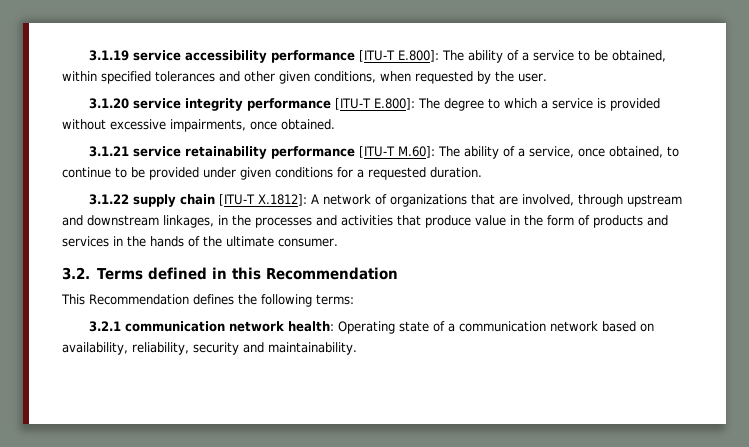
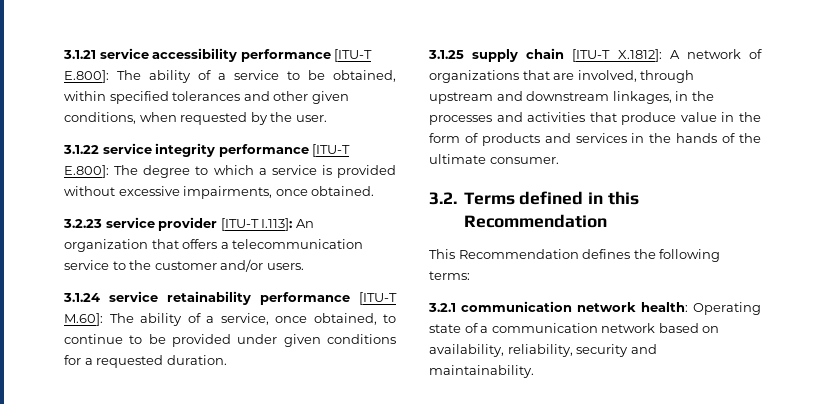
[89,50,130,61] 3.1.19 -> [63,50,96,59] 3.1.21
[89,98,130,109] 3.1.20 -> [63,145,99,154] 3.1.22
[89,146,130,157] 3.1.21 -> [63,217,314,231] [64,239,364,252] [64,259,304,272] [63,293,100,302] 3.2.23 service provider [ITU-T I.113]: An organization that offers a telecommunication service to the customer and/or users. // 3.1.24
[89,194,130,205] 3.1.22 -> [428,50,464,59] 3.1.25

